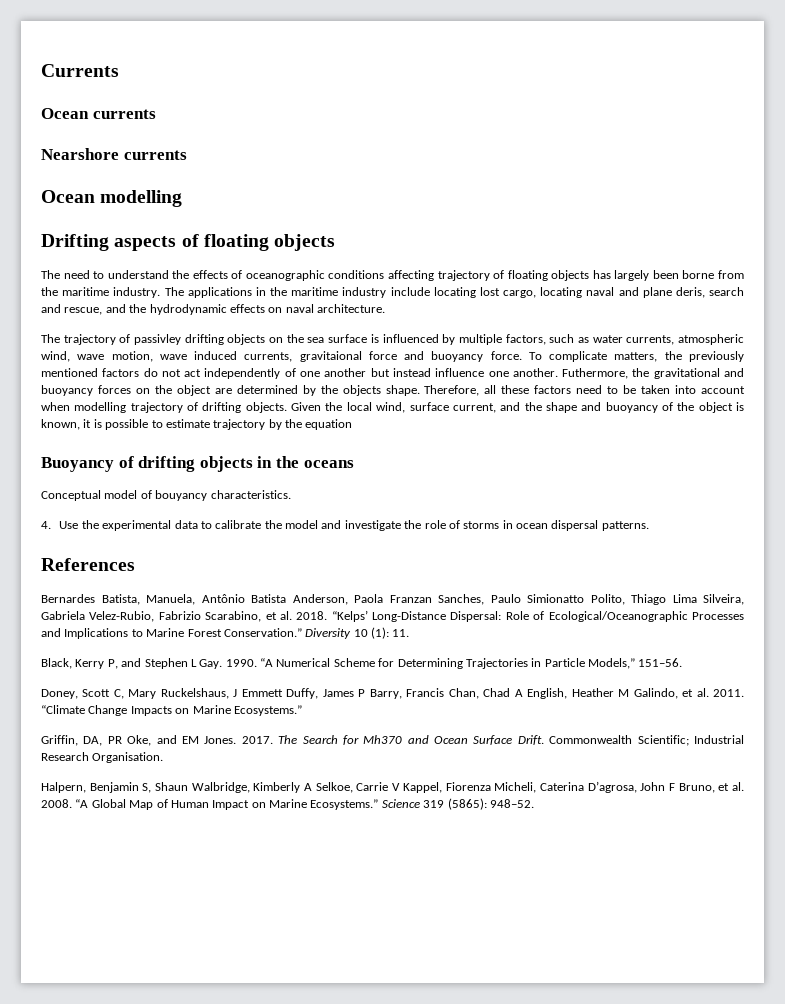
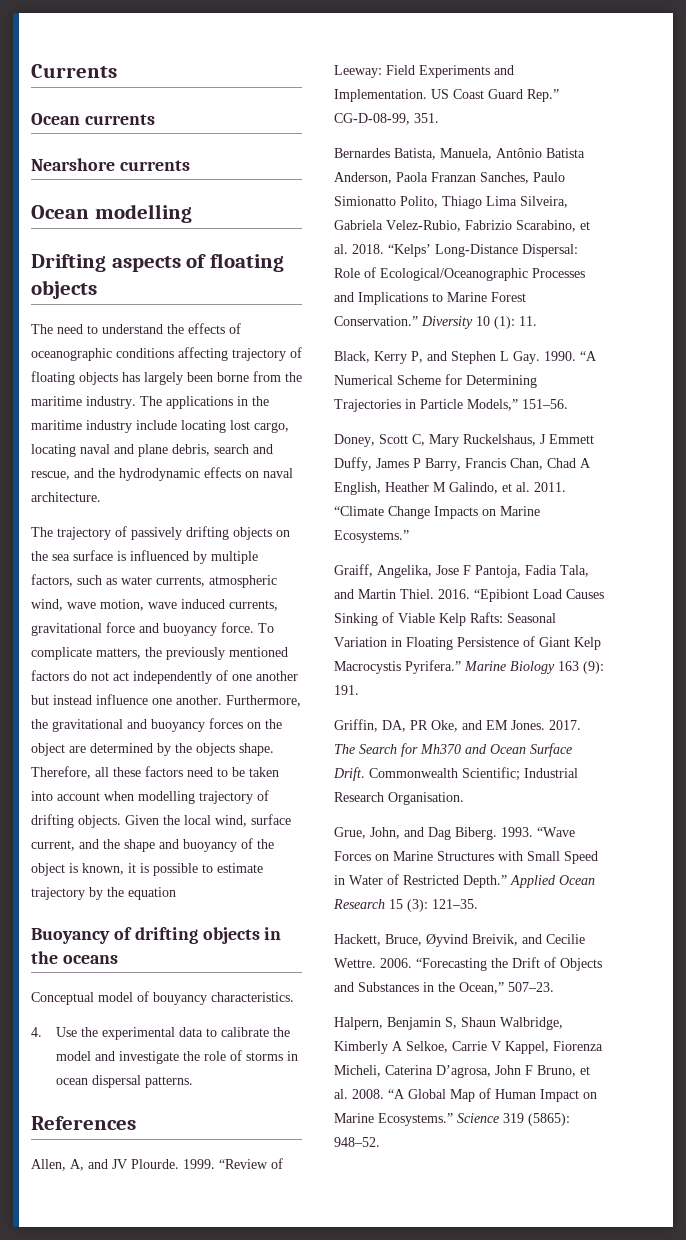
[675,287,705,298] deris, -> [172,444,210,456] debris,
[134,334,182,345] passivley -> [131,527,182,540] passively
[299,351,362,362] gravitaional -> [31,623,102,636] gravitational
[562,368,629,379] Futhermore, -> [226,695,301,707] Furthermore,
(135, 564) none -> [31,1158,283,1171] [334,65,514,78] [334,89,559,102] [334,113,439,125] // Allen, A, and JV Plourde. 1999. “Review of Leeway: Field Experiments and Implementation. US Coast Guard Rep.” CG-D-08-99, 351.
(302, 710) none -> [334,564,589,578] [334,589,604,602] [334,612,556,626] [334,636,601,650] [334,660,604,674] [334,685,359,695] // Graiff, Angelika, Jose F Pantoja, Fadia Tala, and Martin Thiel. 2016. “Epibiont Load Causes Sinking of Viable Kelp Rafts: Seasonal Variation in Floating Persistence of Giant Kelp Macrocystis Pyrifera.” Marine Biology 163 (9): 191.
(164, 757) none -> [334,827,575,840] [334,851,598,864] [334,874,595,888] [333,899,478,912] [334,934,585,947] [334,957,602,971] [334,982,554,994] // Grue, John, and Dag Biberg. 1993. “Wave Forces on Marine Structures with Small Speed in Water of Restricted Depth.” Applied Ocean Research 15 (3): 121–35. // Hackett, Bruce, Øyvind Breivik, and Cecilie Wettre. 2006. “Forecasting the Drift of Objects and Substances in the Ocean,” 507–23.

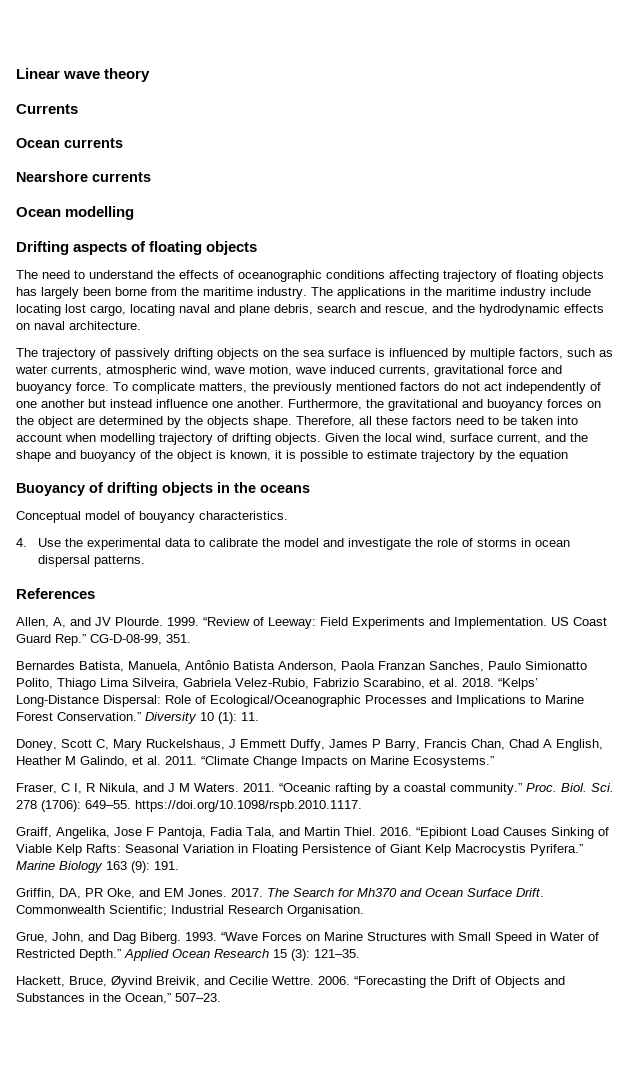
(31, 71) none -> [16,68,151,82] Linear wave theory //
[334,351,597,364] [334,374,537,388] [334,399,568,412] // Black, Kerry P, and Stephen L Gay. 1990. “A Numerical Scheme for Determining Trajectories in Particle Models,” 151–56. -> (259, 716) none
(409, 536) none -> [16,783,614,795] [16,800,362,812] // Fraser, C I, R Nikula, and J M Waters. 2011. “Oceanic rafting by a coastal community.” Proc. Biol. Sci. 278 (1706): 649–55. https://doi.org/10.1098/rspb.2010.1117.
[334,1017,563,1030] [334,1041,603,1054] [334,1065,590,1078] [334,1088,597,1102] [334,1113,570,1126] [334,1137,380,1147] // Halpern, Benjamin S, Shaun Walbridge, Kimberly A Selkoe, Carrie V Kappel, Fiorenza Micheli, Caterina D’agrosa, John F Bruno, et al. 2008. “A Global Map of Human Impact on Marine Ecosystems.” Science 319 (5865): 948–52. -> (221, 997) none

